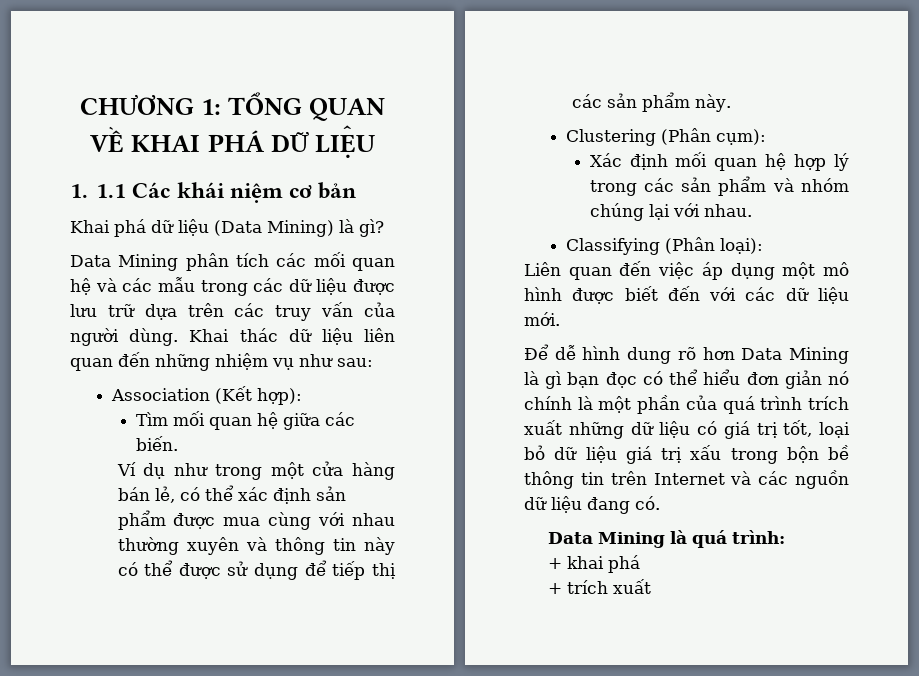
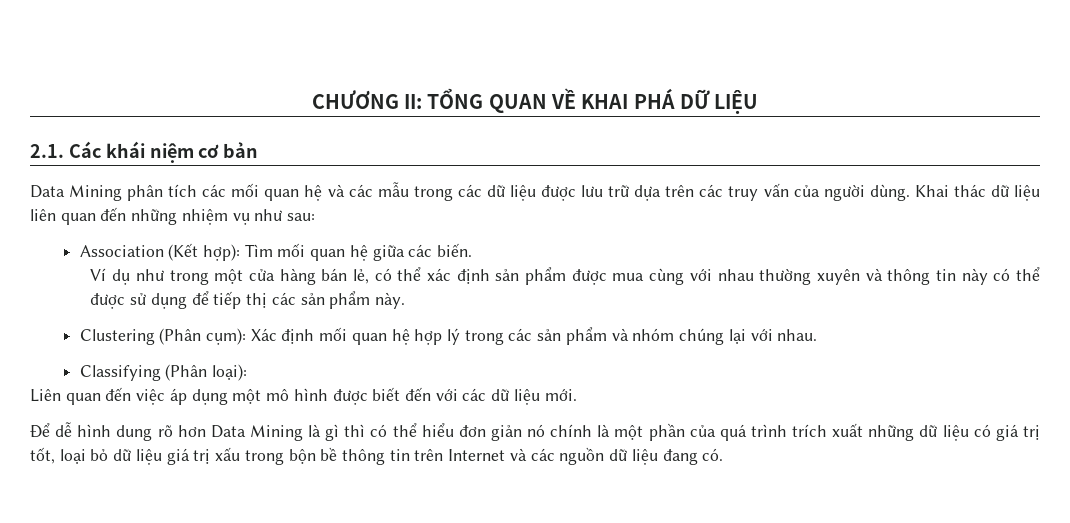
[200,99,221,115] 1: -> [404,94,423,109] II:
[70,184,127,198] 1. 1.1 -> [30,144,64,158] 2.1.
[70,219,384,237] // Khai phá dữ liệu (Data Mining) là gì? -> (259, 150) none
(302, 396) // -> (240, 252) none
(766, 137) // -> (246, 336) none
[567,372,637,388] bạn đọc -> [344,424,366,437] thì
[547,530,785,548] [547,555,640,573] [547,579,651,594] // Data Mining là quá trình: // + khai phá // + trích xuất -> (724, 454) none

